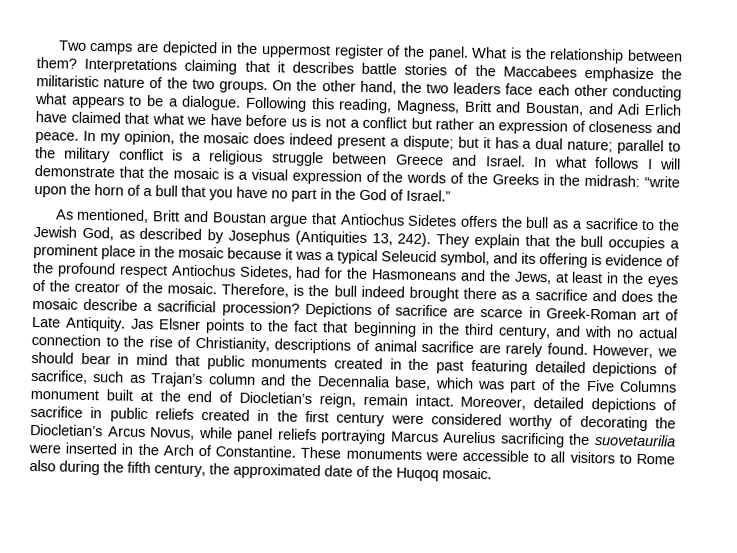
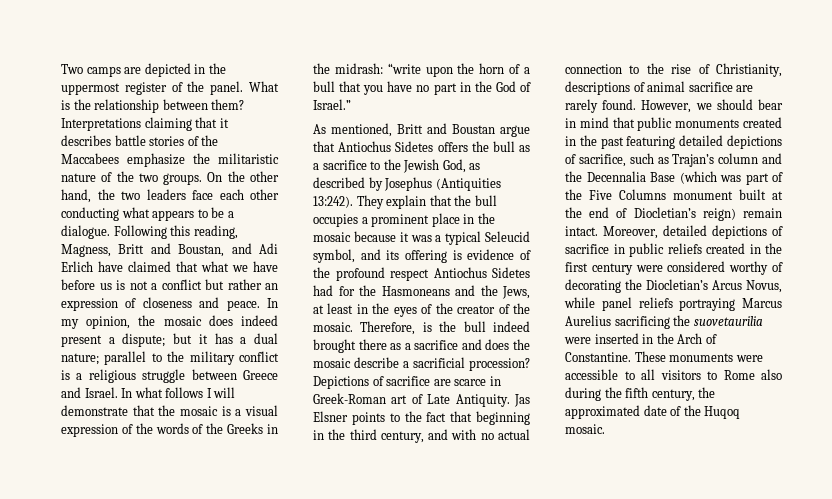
[371,232,432,248] 13, 242). -> [313,196,353,208] 13:242).
[238,265,293,280] Sidetes, -> [492,267,530,278] Sidetes
[394,376,474,391] base, which -> [650,171,717,184] Base (which
[318,393,356,408] reign, -> [702,208,736,221] reign)

